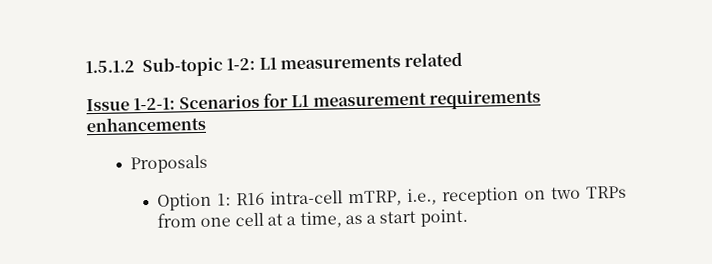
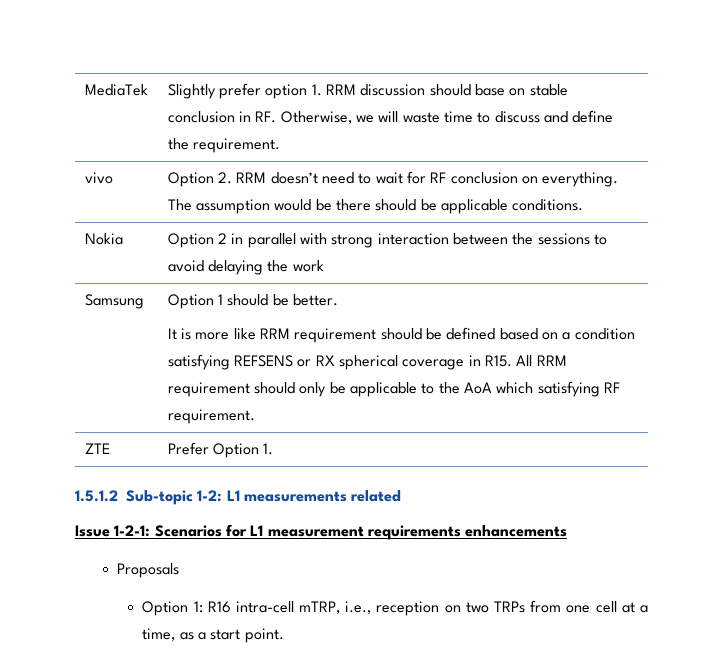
(85, 67) none -> [84,84,148,96] [167,83,568,99] [167,110,614,124] [167,138,281,153] [84,172,113,184] [167,171,619,187] [167,199,584,214] [84,233,123,245] [167,233,607,248] [167,260,324,275] [84,294,144,309] [167,294,339,309] [167,327,635,343] [167,354,567,370] [167,381,620,397] [167,409,255,424] [84,443,110,454] [167,442,274,458] MediaTek | Slightly prefer option 1. RRM discussion should base on stable conclusion in RF. Otherwise, we will waste time to discuss and define the requirement. // vivo | Option 2. RRM doesn’t need to wait for RF conclusion on everything. The assumption would be there should be applicable conditions. // Nokia | Option 2 in parallel with strong interaction between the sessions to avoid delaying the work // Samsung | Option 1 should be better. // It is more like RRM requirement should be defined based on a condition satisfying REFSENS or RX spherical coverage in R15. All RRM requirement should only be applicable to the AoA which satisfying RF requirement. // ZTE | Prefer Option 1. //

